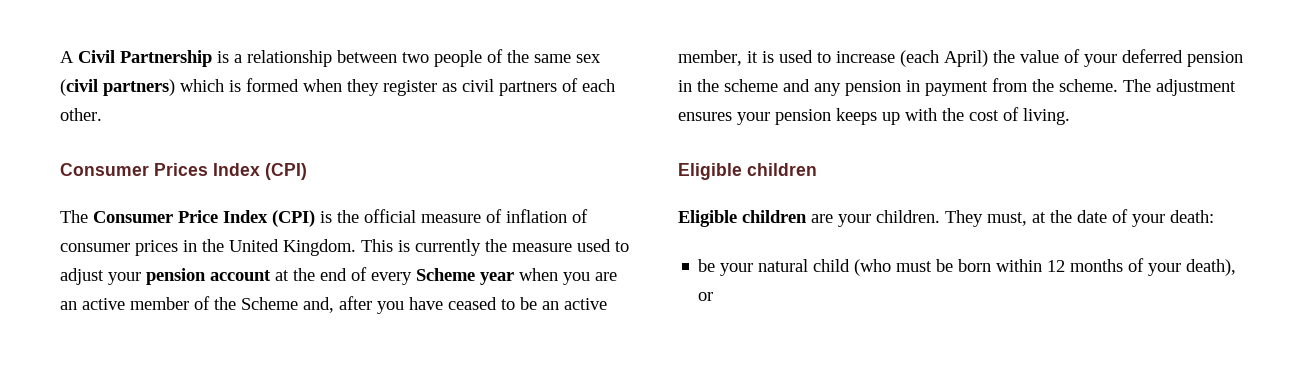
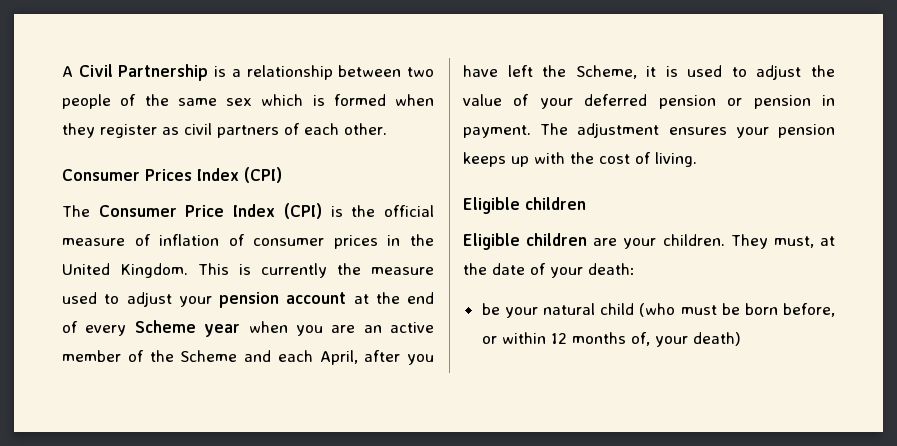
[60,79,175,96] (civil partners) -> (252, 102) none
[303,296,607,314] [678,50,742,66] and, after you have ceased to be an active member, -> [244,350,434,365] [463,65,637,79] and each April, after you have left the Scheme,
[836,50,988,67] increase (each April) -> [756,65,802,80] adjust
[678,78,1118,96] in the scheme and any pension in payment from the scheme. -> [727,95,835,109] [463,125,531,138] or pension in payment.
(992, 265) none -> [783,303,835,317] [481,336,497,344] before, or
[1128,258,1237,276] [698,292,714,301] of your death), or -> [630,332,741,347] of, your death)

